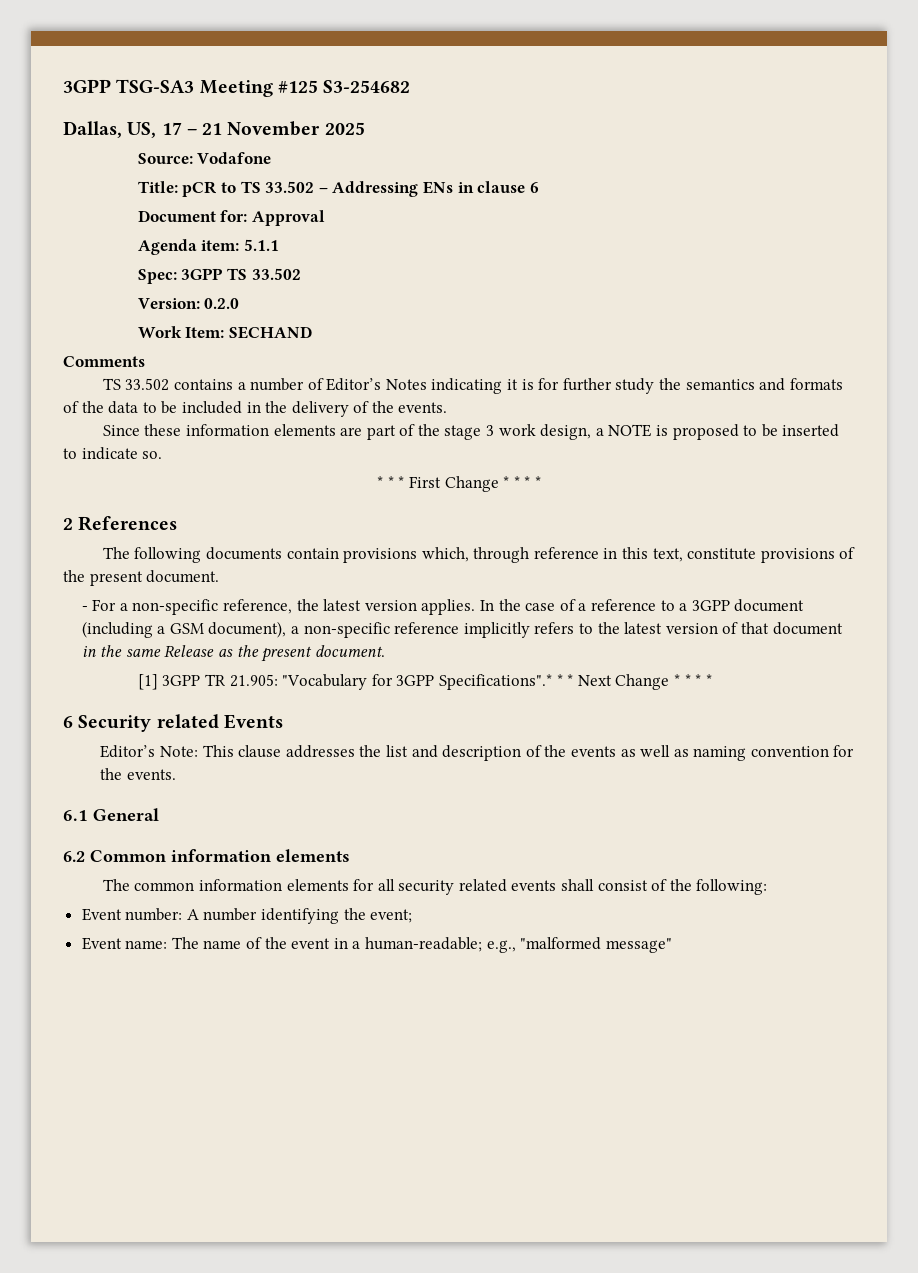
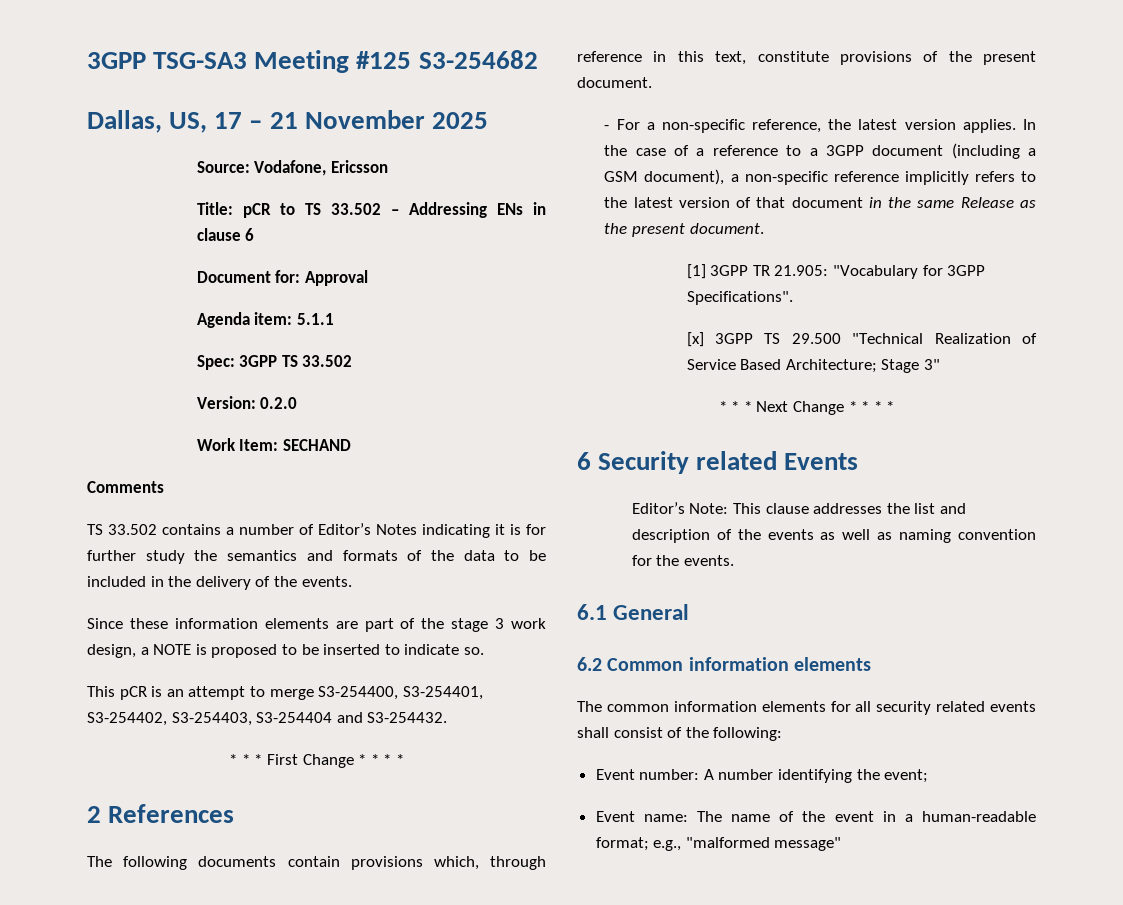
[197,152,272,164] Vodafone -> [254,160,388,176] Vodafone, Ericsson
(163, 455) none -> [87,686,483,700] [87,712,448,726] // This pCR is an attempt to merge S3-254400, S3-254401, S3-254402, S3-254403, S3-254404 and S3-254432.
[438,674,552,690] Specifications".* -> [686,291,793,305] [686,332,1037,347] [686,359,940,373] [718,401,727,412] Specifications". // [x] 3GPP TS 29.500 "Technical Realization of Service Based Architecture; Stage 3" // *
[365,937,483,952] human-readable; -> [922,811,1036,822] [595,837,649,851] human-readable format;

